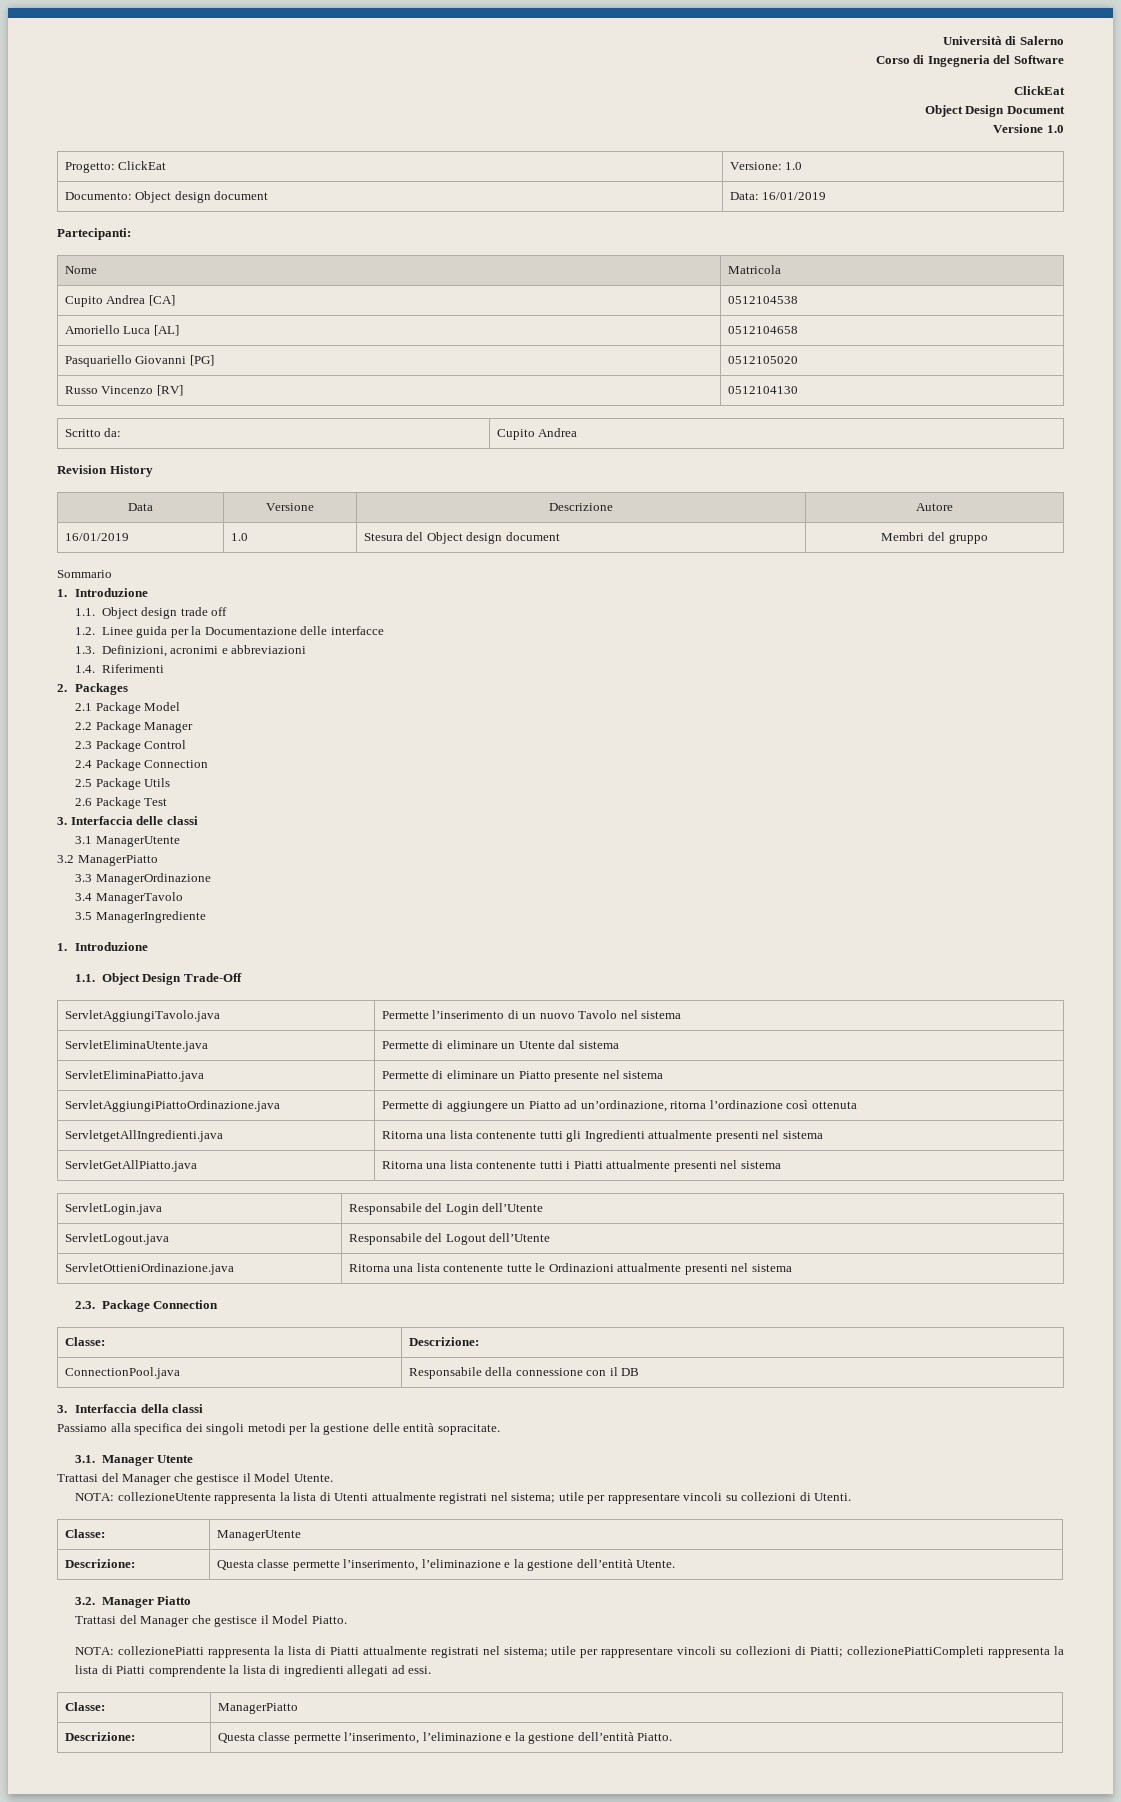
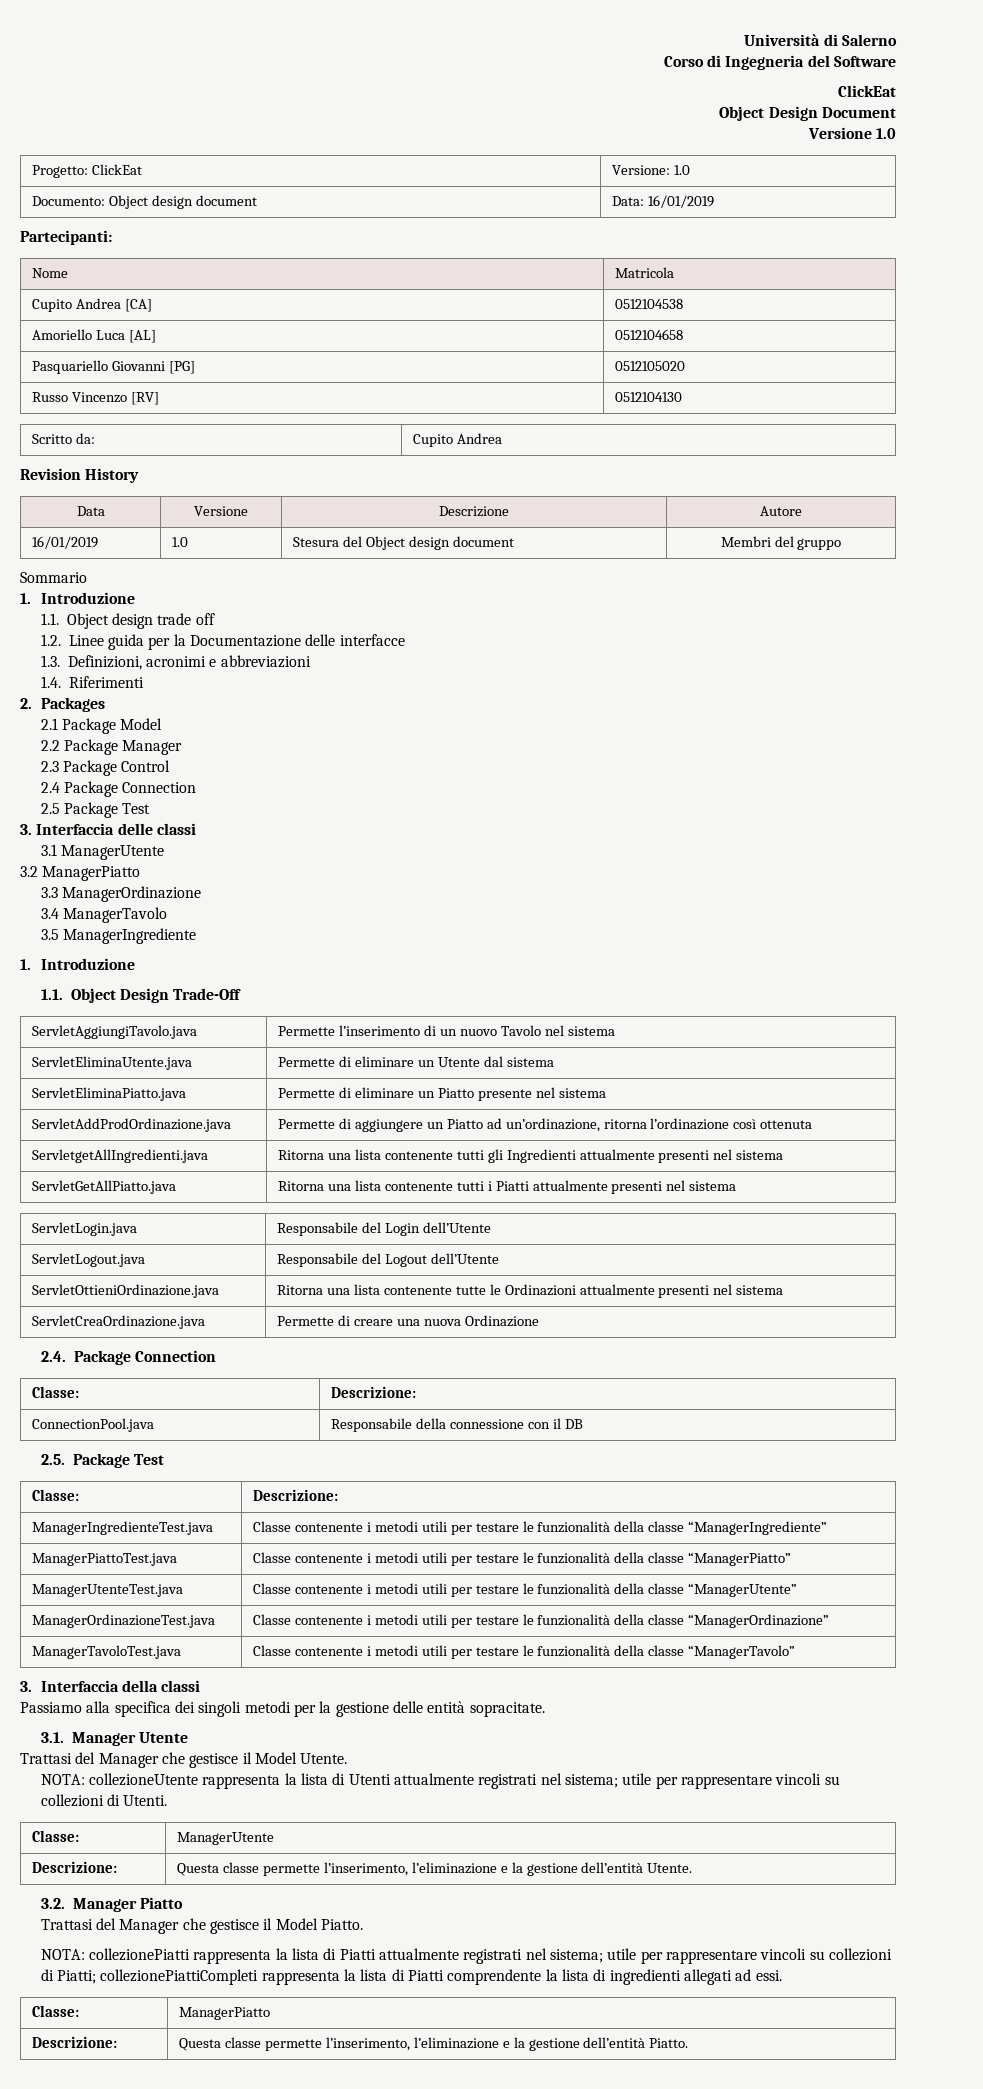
[144,778,171,787] [75,797,141,809] Utils // 2.6 Package -> (119, 810) none
[64,1100,280,1112] ServletAggiungiPiattoOrdinazione.java -> [32,1118,232,1132] ServletAddProdOrdinazione.java
[75,1301,96,1309] // 2.3. -> [32,1315,206,1329] [277,1315,539,1327] [40,1351,66,1362] // ServletCreaOrdinazione.java | Permette di creare una nuova Ordinazione // 2.4.
(640, 1372) none -> [40,1453,165,1468] [32,1489,80,1501] [253,1489,339,1501] [32,1521,214,1535] [253,1521,828,1535] [32,1553,178,1566] [253,1552,792,1566] [32,1584,184,1597] [253,1583,798,1597] [32,1614,216,1628] [253,1614,830,1628] [32,1645,182,1659] [253,1645,796,1659] // 2.5. Package Test // Classe: | Descrizione: // ManagerIngredienteTest.java | Classe contenente i metodi utili per testare le funzionalità della classe “ManagerIngrediente” // ManagerPiattoTest.java | Classe contenente i metodi utili per testare le funzionalità della classe “ManagerPiatto” // ManagerUtenteTest.java | Classe contenente i metodi utili per testare le funzionalità della classe “ManagerUtente” // ManagerOrdinazioneTest.java | Classe contenente i metodi utili per testare le funzionalità della classe “ManagerOrdinazione” // ManagerTavoloTest.java | Classe contenente i metodi utili per testare le funzionalità della classe “ManagerTavolo”

